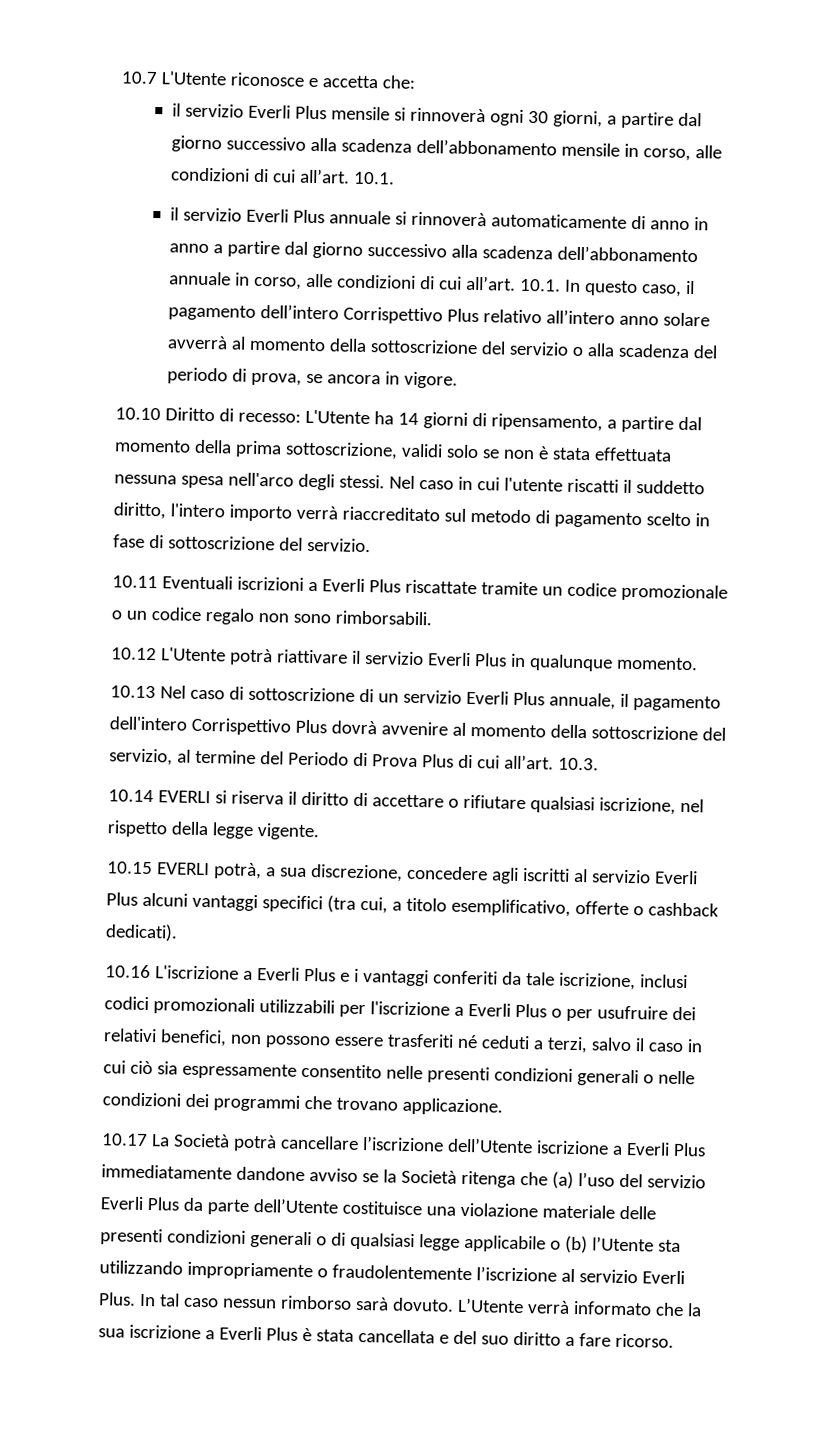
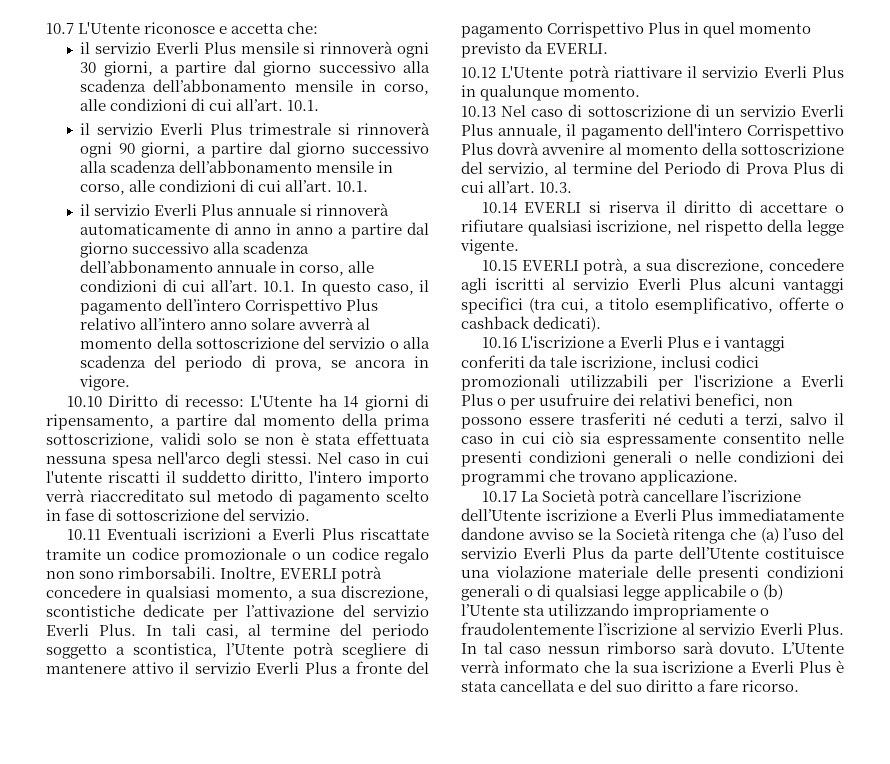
(395, 178) none -> [80,122,430,135] [80,141,429,158] [80,160,394,173] [80,179,369,195] // il servizio Everli Plus trimestrale si rinnoverà ogni 90 giorni, a partire dal giorno successivo alla scadenza dell’abbonamento mensile in corso, alle condizioni di cui all’art. 10.1.
(432, 618) none -> [220,566,383,583] [46,585,429,602] [46,604,429,621] [46,623,429,640] [46,642,429,659] [46,661,429,674] [461,22,812,38] [461,41,609,58] Inoltre, EVERLI potrà concedere in qualsiasi momento, a sua discrezione, scontistiche dedicate per l’attivazione del servizio Everli Plus. In tali casi, al termine del periodo soggetto a scontistica, l’Utente potrà scegliere di mantenere attivo il servizio Everli Plus a fronte del pagamento Corrispettivo Plus in quel momento previsto da EVERLI.

